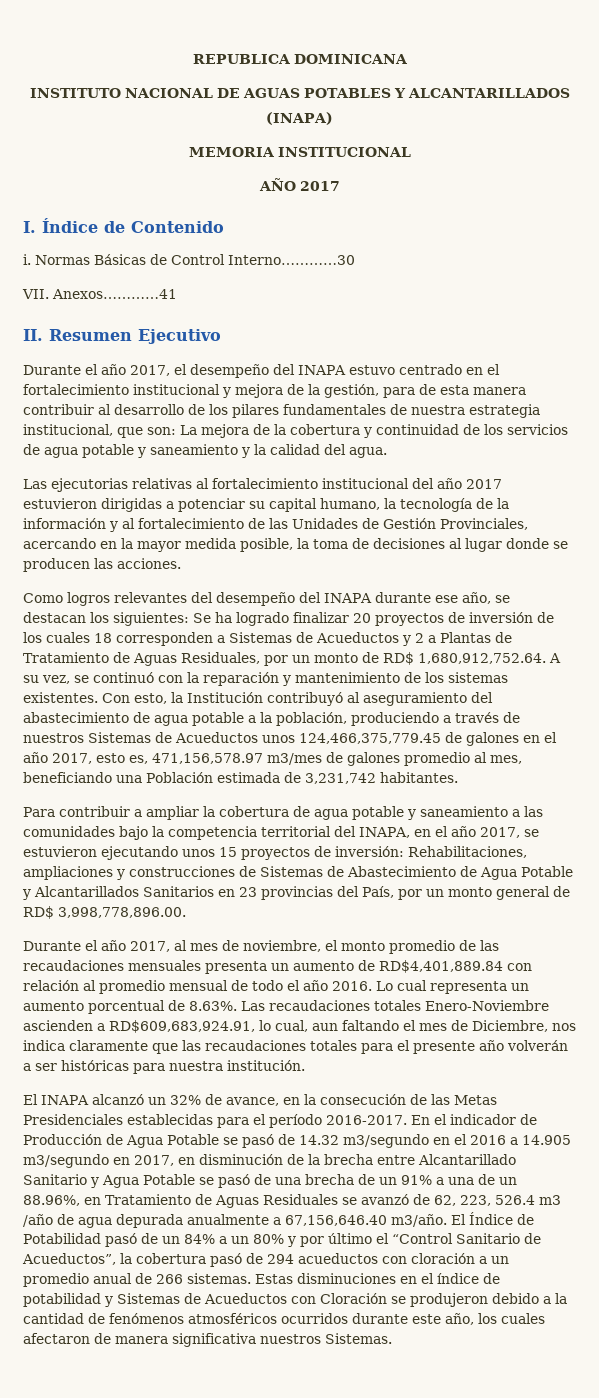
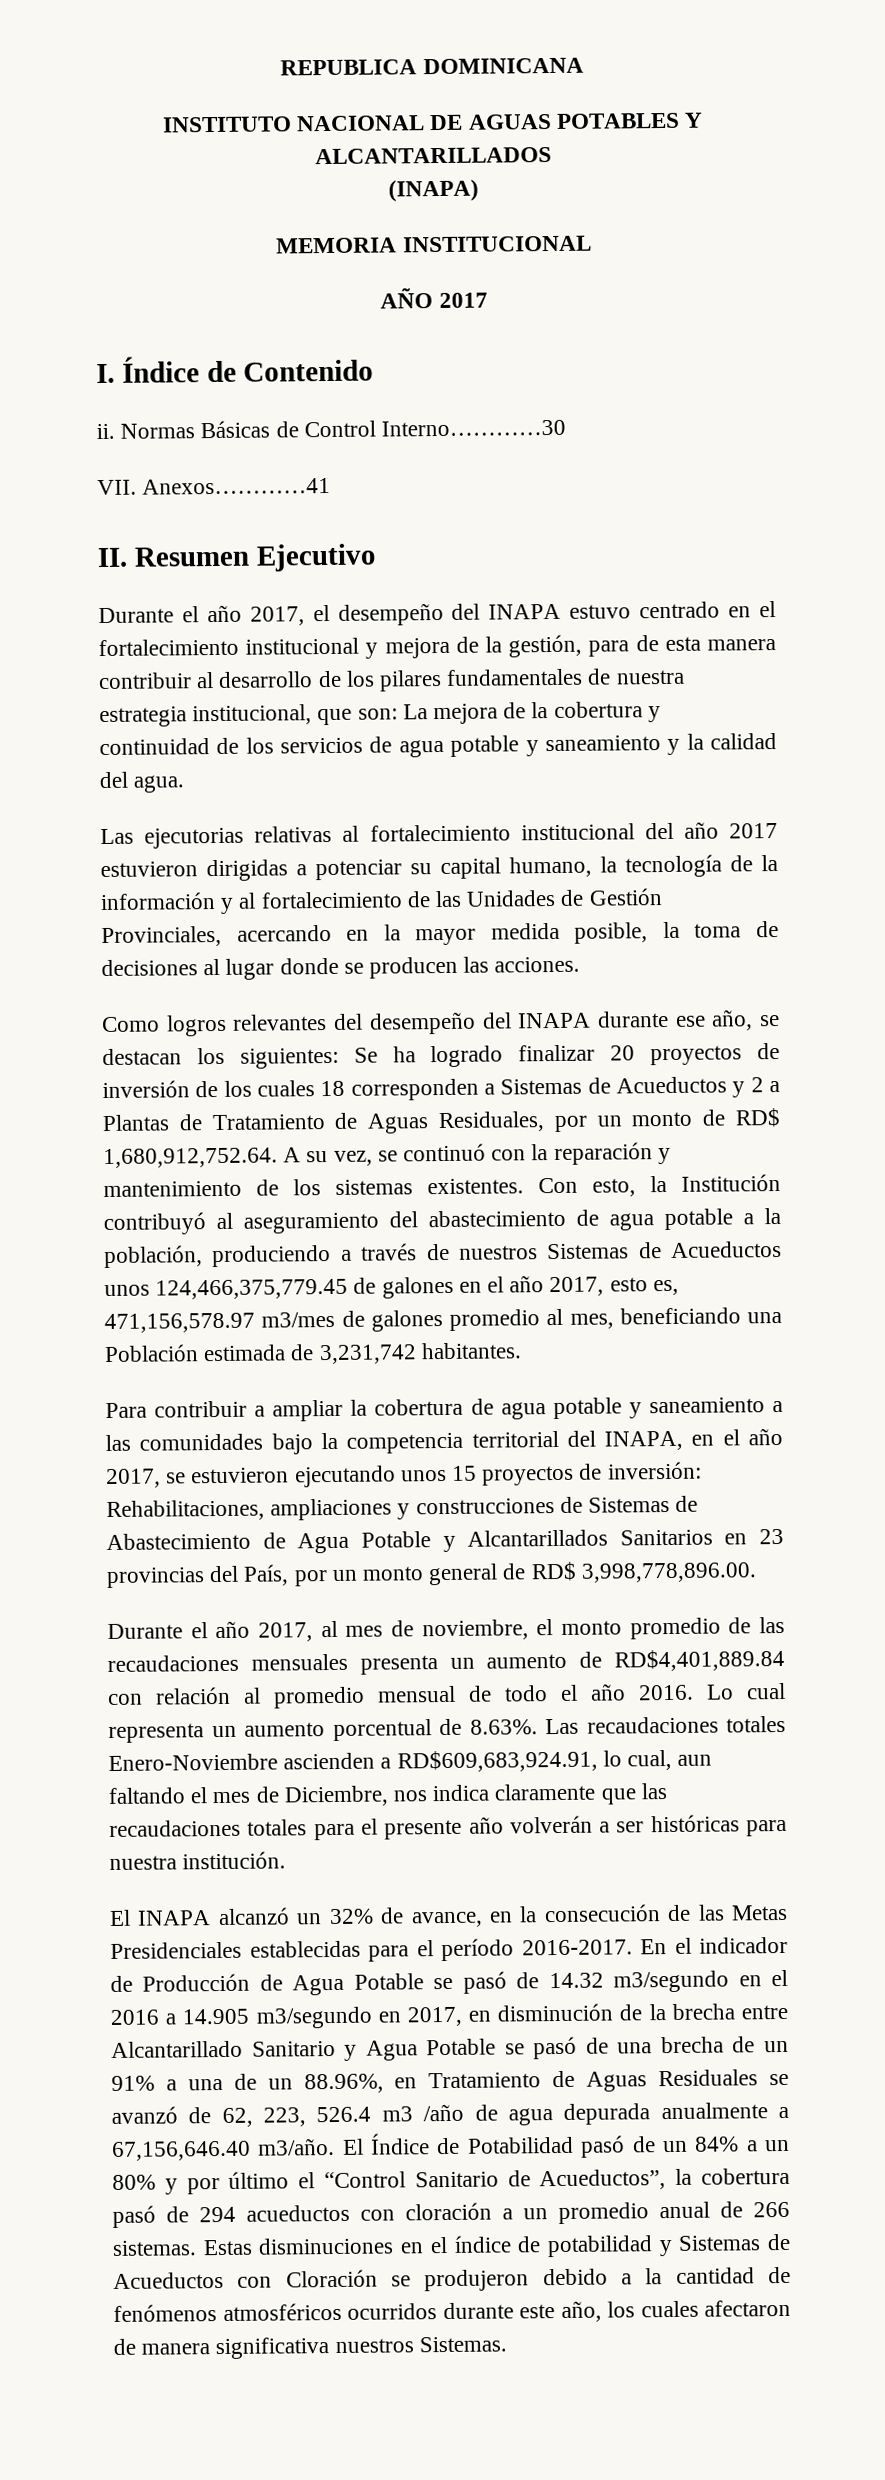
[23,254,31,265] i. -> [96,423,115,440] ii.

